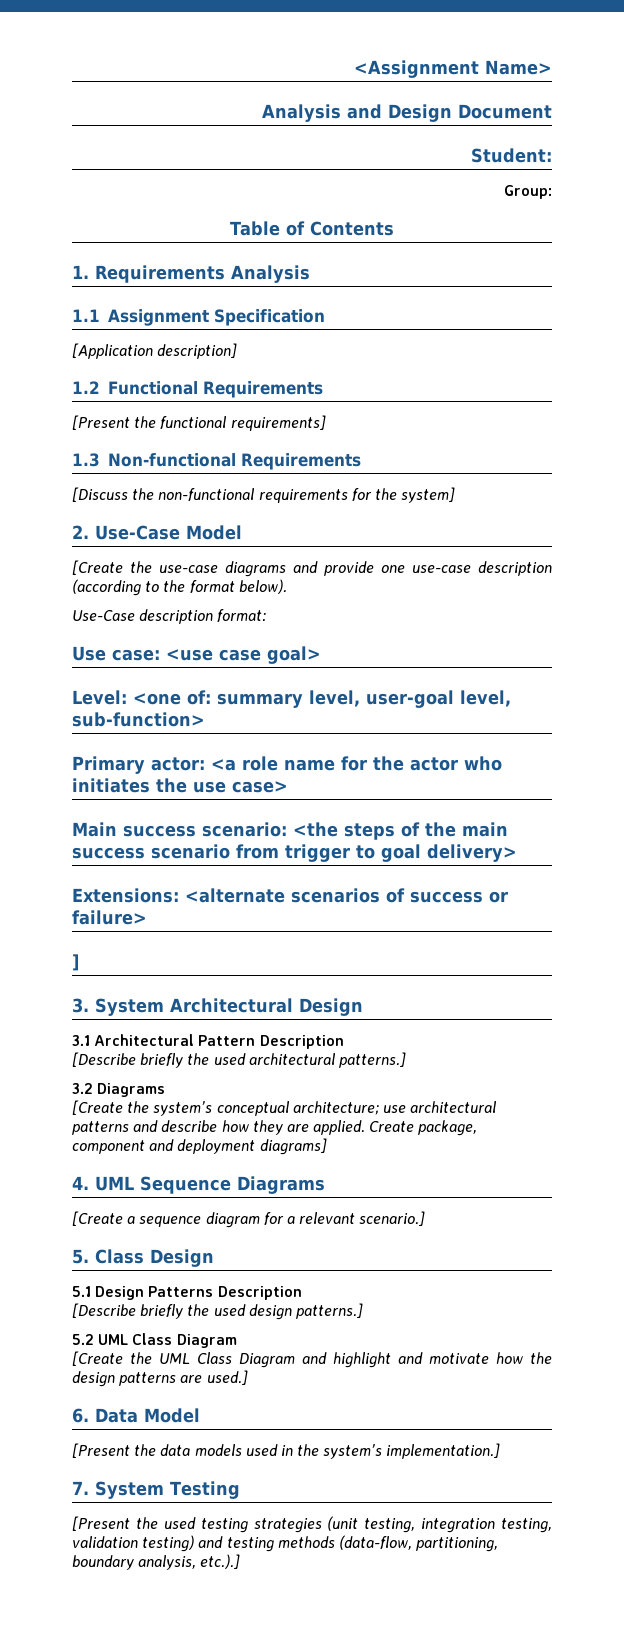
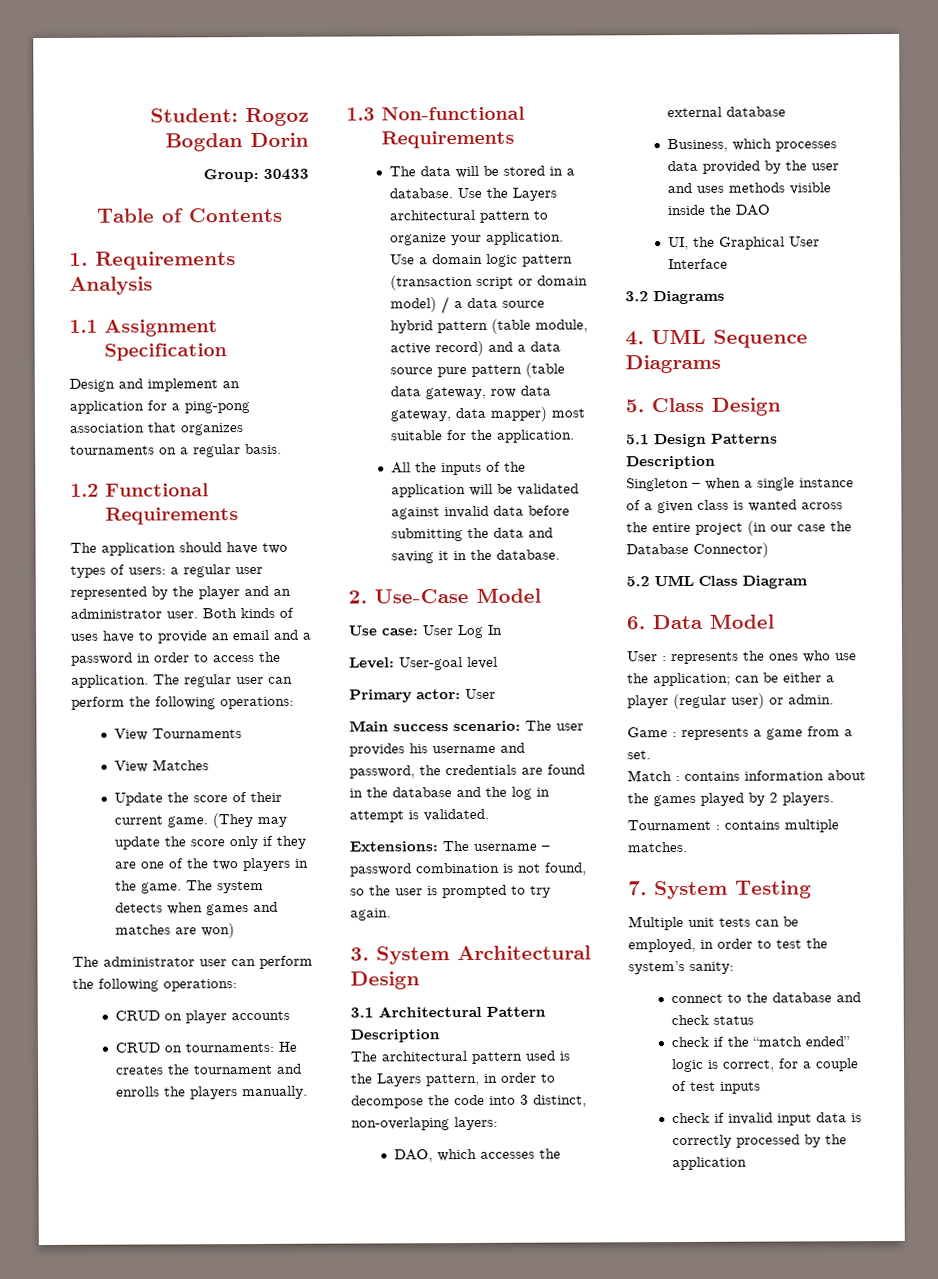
[354,60,552,78] [262,104,552,122] [471,148,552,163] <Assignment Name> // Analysis and Design Document // Student: -> [150,107,309,127] [165,132,309,152] Student: Rogoz Bogdan Dorin
(552, 192) none -> [263,168,309,180] 30433
[72,343,238,359] [72,381,323,398] [72,415,326,431] [72,453,361,470] [72,487,456,503] [72,525,242,540] [72,560,552,577] [72,579,287,596] [72,609,267,624] [72,646,321,664] [72,690,511,708] [72,712,205,727] [72,756,502,774] [72,778,288,793] [72,822,508,840] [72,844,517,862] [72,888,508,903] [72,910,147,925] [72,954,79,971] [Application description] // 1.2 Functional Requirements // [Present the functional requirements] // 1.3 Non-functional Requirements // [Discuss the non-functional requirements for the system] // 2. Use-Case Model // [Create the use-case diagrams and provide one use-case description (according to the format below). // Use-Case description format: // Use case: <use case goal> // Level: <one of: summary level, user-goal level, sub-function> // Primary actor: <a role name for the actor who initiates the use case> // Main success scenario: <the steps of the main success scenario from trigger to goal delivery> // Extensions: <alternate scenarios of success or failure> // ] -> [69,378,240,392] [69,400,250,414] [69,422,244,436] [70,443,282,458] [70,483,210,497] [105,507,240,525] [70,541,288,556] [70,564,263,578] [70,585,291,600] [70,607,294,619] [70,629,311,644] [71,651,281,666] [71,674,293,688] [71,696,294,710] [113,728,242,741] [113,759,209,773] [113,791,282,806] [113,813,287,829] [113,835,306,850] [114,857,309,872] [114,880,264,894] [114,901,278,916] [114,923,235,939] [72,955,313,969] [72,978,237,992] [114,1010,290,1024] [114,1041,297,1053] [115,1063,302,1075] [115,1085,308,1100] [346,106,526,121] [381,130,516,149] [388,165,575,179] [388,187,557,201] [388,209,549,223] [389,231,564,246] [389,253,573,267] [389,274,588,291] [389,296,545,315] [389,318,588,334] [389,340,561,357] [389,362,565,378] [389,385,551,400] [389,406,585,422] [390,429,575,443] [390,461,526,476] [390,483,579,498] [390,505,570,520] [390,527,553,542] [390,549,560,564] [348,587,541,604] [348,624,502,639] [349,656,498,671] [349,688,496,703] [349,720,584,732] [349,742,525,757] [349,764,585,779] [349,786,550,800] [349,808,489,823] [349,841,550,852] [350,862,587,877] [350,884,551,899] [350,908,391,921] Design and implement an application for a ping-pong association that organizes tournaments on a regular basis. // 1.2 Functional Requirements // The application should have two types of users: a regular user represented by the player and an administrator user. Both kinds of uses have to provide an email and a password in order to access the application. The regular user can perform the following operations: // View Tournaments // View Matches // Update the score of their current game. (They may update the score only if they are one of the two players in the game. The system detects when games and matches are won) // The administrator user can perform the following operations: // CRUD on player accounts // CRUD on tournaments: He creates the tournament and enrolls the players manually. // 1.3 Non-functional Requirements // The data will be stored in a database. Use the Layers architectural pattern to organize your application. Use a domain logic pattern (transaction script or domain model) / a data source hybrid pattern (table module, active record) and a data source pure pattern (table data gateway, row data gateway, data mapper) most suitable for the application. // All the inputs of the application will be validated against invalid data before submitting the data and saving it in the database. // 2. Use-Case Model // Use case: User Log In // Level: User-goal level // Primary actor: User // Main success scenario: The user provides his username and password, the credentials are found in the database and the log in attempt is validated. // Extensions: The username – password combination is not found, so the user is prompted to try again.
[72,1052,406,1068] [72,1083,166,1097] [72,1100,497,1116] [72,1120,478,1136] [72,1138,327,1155] [72,1176,325,1194] [72,1211,426,1228] [Describe briefly the used architectural patterns.] // 3.2 Diagrams // [Create the system’s conceptual architecture; use architectural patterns and describe how they are applied. Create package, component and deployment diagrams] // 4. UML Sequence Diagrams // [Create a sequence diagram for a relevant scenario.] -> [350,1050,570,1064] [351,1072,556,1087] [351,1094,587,1109] [351,1116,498,1131] [393,1148,561,1163] [666,106,786,118] [666,138,837,153] [666,160,839,174] [666,182,831,195] [666,204,771,216] [667,236,820,251] [667,258,728,270] [625,290,725,305] [625,328,808,348] [625,354,721,374] The architectural pattern used is the Layers pattern, in order to decompose the code into 3 distinct, non-overlaping layers: // DAO, which accesses the external database // Business, which processes data provided by the user and uses methods visible inside the DAO // UI, the Graphical User Interface // 3.2 Diagrams // 4. UML Sequence Diagrams
[72,1303,363,1320] [72,1333,237,1348] [72,1351,552,1368] [72,1370,248,1387] [72,1408,200,1423] [72,1443,501,1459] [72,1481,240,1499] [72,1516,552,1533] [72,1535,499,1552] [72,1554,241,1570] [Describe briefly the used design patterns.] // 5.2 UML Class Diagram // [Create the UML Class Diagram and highlight and motivate how the design patterns are used.] // 6. Data Model // [Present the data models used in the system’s implementation.] // 7. System Testing // [Present the used testing strategies (unit testing, integration testing, validation testing) and testing methods (data-flow, partitioning, boundary analysis, etc.).] -> [626,477,854,492] [626,499,843,514] [626,520,852,536] [626,542,769,558] [626,574,808,589] [626,613,774,630] [627,650,857,665] [627,672,835,687] [627,693,834,710] [627,726,853,740] [627,750,651,760] [627,770,866,782] [627,792,834,807] [627,819,839,833] [627,841,688,853] [628,880,812,900] [628,915,799,931] [628,938,828,953] [628,960,734,975] [670,992,861,1004] [670,1014,754,1026] [670,1036,850,1048] [670,1058,859,1073] [671,1080,761,1094] [671,1112,862,1126] [671,1134,847,1149] [671,1156,747,1171] Singleton – when a single instance of a given class is wanted across the entire project (in our case the Database Connector) // 5.2 UML Class Diagram // 6. Data Model // User : represents the ones who use the application; can be either a player (regular user) or admin. // Game : represents a game from a set. // Match : contains information about the games played by 2 players. // Tournament : contains multiple matches. // 7. System Testing // Multiple unit tests can be employed, in order to test the system’s sanity: // connect to the database and check status // check if the “match ended” logic is correct, for a couple of test inputs // check if invalid input data is correctly processed by the application

